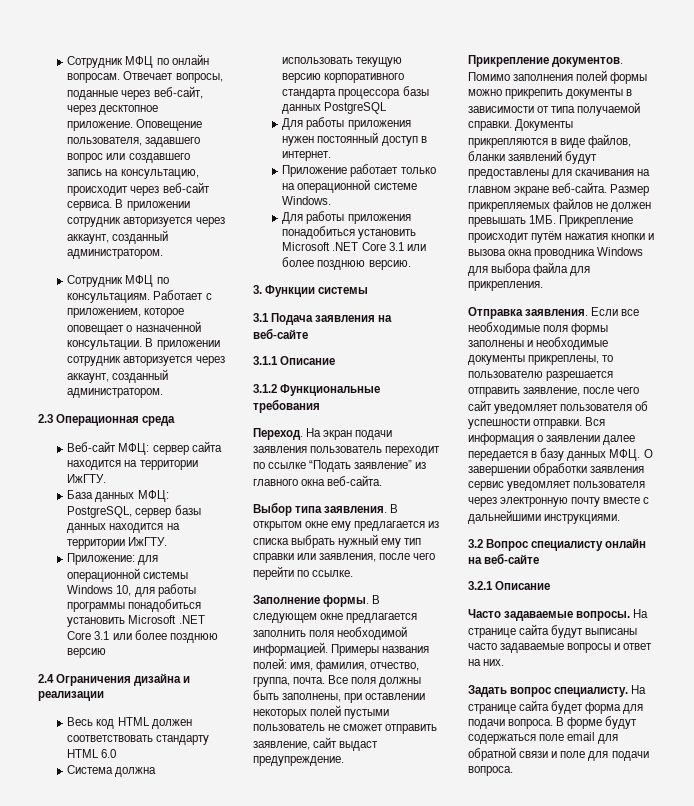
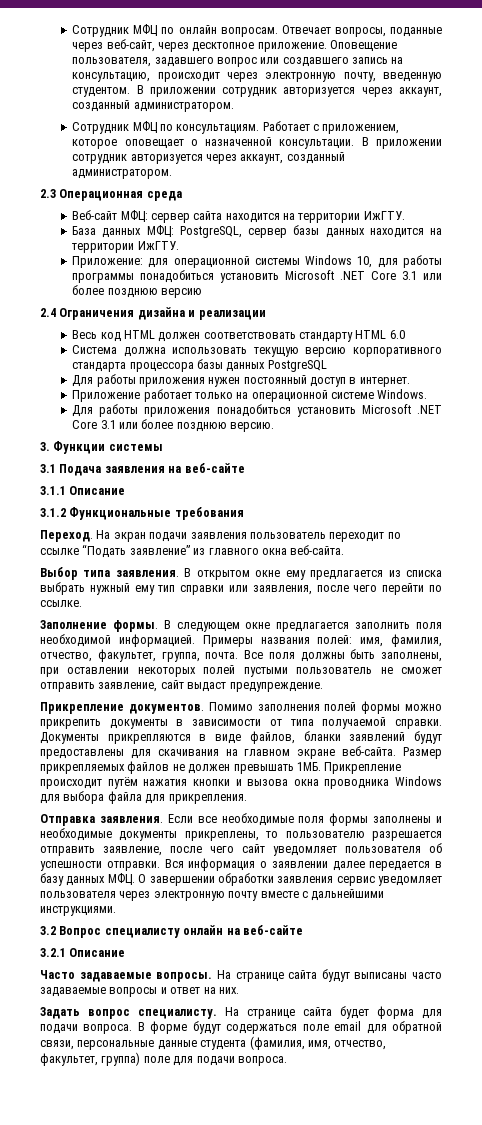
[162,182,210,193] [67,201,113,211] веб-сайт сервиса. -> [265,72,442,82] [72,87,131,97] электронную почту, введенную студентом.
(420, 666) none -> [97,649,156,662] факультет,
[519,751,558,758] связи и -> [40,1036,387,1050] [40,1052,141,1066] связи, персональные данные студента (фамилия, имя, отчество, факультет, группа)

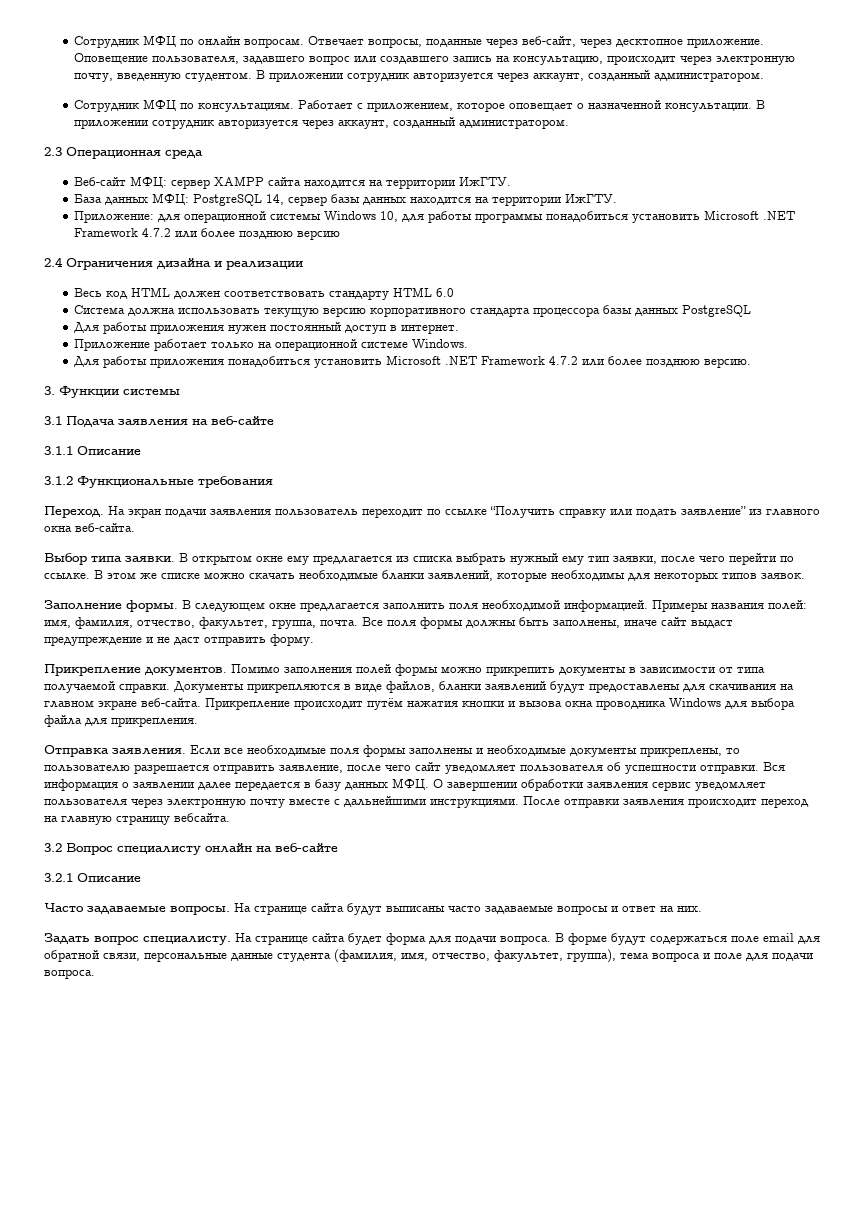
(190, 218) none -> [214,176,265,186] XAMPP
[179,226,242,238] PostgreSQL, -> [193,194,285,206] PostgreSQL 14,
[371,271,418,280] Core 3.1 -> [74,228,172,237] Framework 4.7.2
[72,420,116,429] Core 3.1 -> [481,356,579,365] Framework 4.7.2
[82,544,127,558] “Подать -> [490,506,677,518] “Получить справку или подать
[115,570,179,577] заявления. -> [125,556,175,562] заявки.
[180,585,312,595] справки или заявления, -> [613,556,657,564] заявки,
(82, 603) none -> [94,570,805,582] В этом же списке можно скачать необходимые бланки заявлений, которые необходимы для некоторых типов заявок.
(295, 655) none -> [420,617,463,629] формы
[40,665,442,677] [40,680,323,692] при оставлении некоторых полей пустыми пользователь не сможет отправить заявление, сайт выдаст предупреждение. -> [624,617,733,628] [44,634,314,646] иначе сайт выдаст предупреждение и не даст отправить форму.
[402,747,442,759] [40,761,321,774] Размер прикрепляемых файлов не должен превышать 1МБ. -> (201, 702) none
(116, 911) none -> [523,796,809,808] [44,813,230,825] После отправки заявления происходит переход на главную страницу вебсайта.
[101,1052,141,1066] группа) -> [567,949,710,963] группа), тема вопроса и

